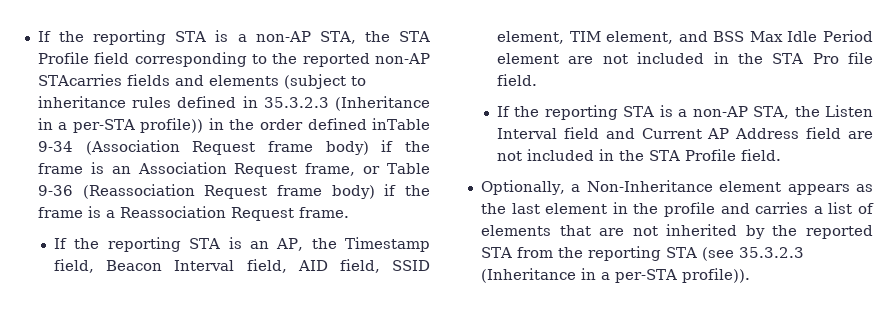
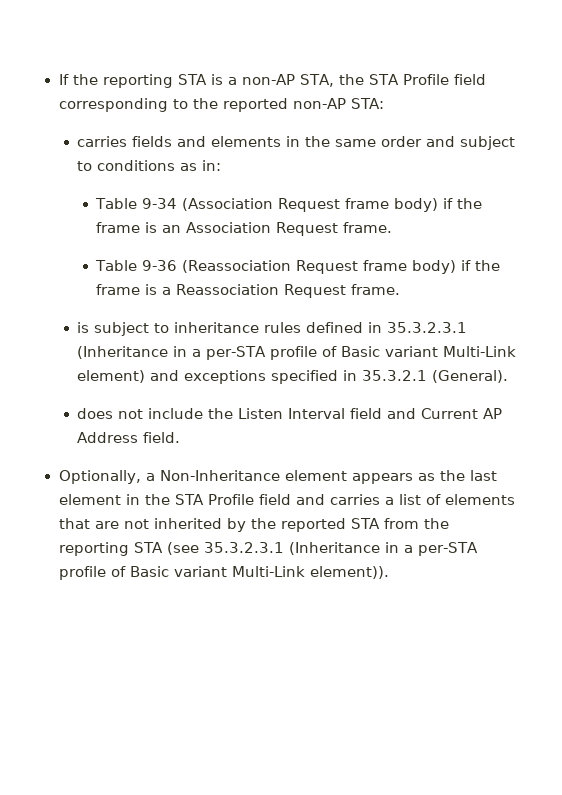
[37,74,122,86] STAcarries -> [350,98,385,109] [77,136,128,147] STA: // carries
[283,74,366,89] [37,96,431,111] [37,118,431,133] (subject to inheritance rules defined in 35.3.2.3 (Inheritance in a per-STA profile)) in the order defined inTable -> [286,136,516,150] [77,160,222,171] [95,198,138,209] in the same order and subject to conditions as in: // Table
[305,163,381,176] frame, or -> [343,222,393,233] frame. //
[54,237,431,252] [54,259,430,273] [497,30,873,44] [497,52,874,64] [497,74,538,86] [497,105,790,120] If the reporting STA is an AP, the Timestamp field, Beacon Interval field, AID field, SSID element, TIM element, and BSS Max Idle Period element are not included in the STA Pro file field. // If the reporting STA is a non-AP STA, -> [77,322,468,336] [77,346,517,360] [77,370,509,384] [77,408,204,419] is subject to inheritance rules defined in 35.3.2.3.1 (Inheritance in a per-STA profile of Basic variant Multi-Link element) and exceptions specified in 35.3.2.1 (General). // does not include
[806,127,873,139] [497,149,737,161] field are not included in the STA Profile -> (139, 437) none
[663,202,715,217] profile -> [174,494,292,505] STA Profile field
[738,247,804,258] [480,268,750,283] 35.3.2.3 (Inheritance in a per-STA profile)). -> [204,542,479,556] [58,566,389,580] 35.3.2.3.1 (Inheritance in a per-STA profile of Basic variant Multi-Link element)).

